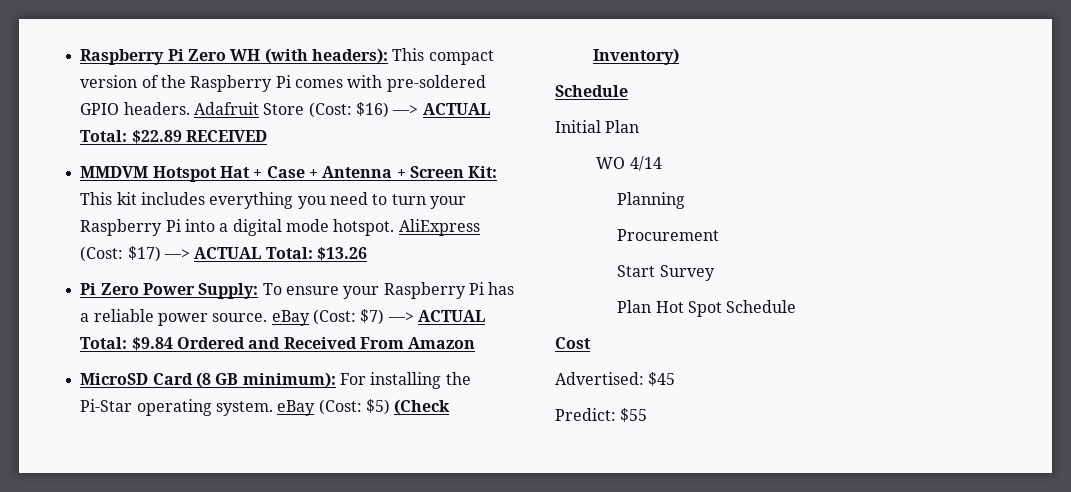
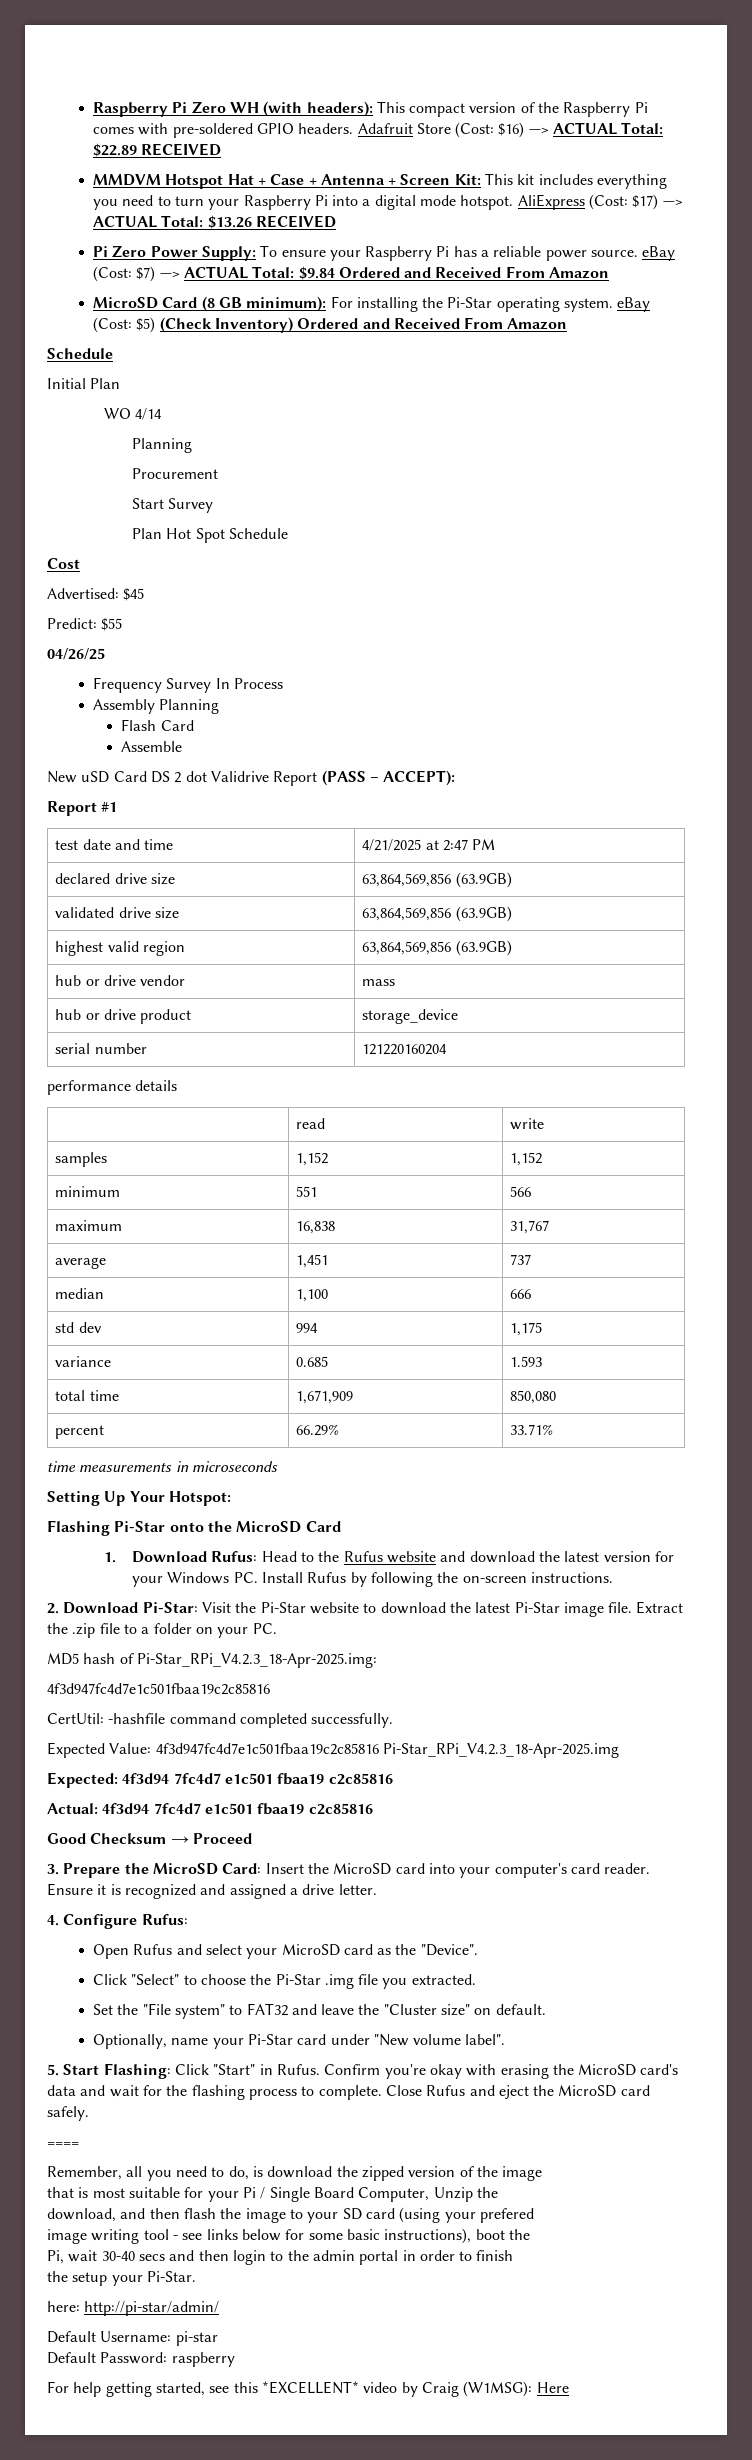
(367, 254) none -> [255,215,336,228] RECEIVED
(680, 56) none -> [297,317,568,330] Ordered and Received From Amazon
(648, 415) none -> [47,648,105,660] [92,677,283,693] [92,699,220,714] [121,719,194,731] [121,741,183,752] [47,770,456,786] [47,801,118,816] [55,839,174,850] [362,839,496,851] [55,873,175,885] [362,872,512,888] [55,907,179,919] [362,906,512,922] [55,941,185,956] [362,940,512,956] [55,975,186,986] [362,979,396,986] [55,1009,192,1024] [362,1009,459,1024] [55,1043,147,1054] [362,1044,448,1055] [47,1080,178,1095] [296,1118,326,1129] [510,1118,545,1130] [55,1152,108,1167] [296,1152,329,1166] [510,1152,543,1166] [55,1186,121,1197] [296,1186,318,1197] [510,1186,532,1197] [55,1220,123,1231] [296,1221,336,1234] [510,1220,550,1234] [55,1257,107,1269] [296,1254,329,1268] [510,1254,532,1265] [55,1288,105,1299] [296,1289,329,1302] [510,1289,532,1299] [55,1322,102,1333] [296,1323,319,1333] [510,1322,543,1336] [55,1356,112,1367] [296,1356,329,1367] [510,1356,543,1367] [55,1390,119,1401] [296,1390,354,1404] [510,1390,557,1404] [55,1425,105,1439] [296,1424,340,1436] [510,1424,554,1435] [47,1461,278,1472] [47,1491,231,1506] [47,1520,341,1536] [103,1551,674,1563] [131,1572,613,1587] [47,1601,684,1617] [47,1623,277,1638] [47,1653,377,1668] [47,1683,270,1695] [47,1713,394,1728] [47,1742,619,1758] [47,1772,393,1788] [47,1803,373,1815] [47,1833,252,1844] [47,1863,651,1878] [47,1883,377,1899] [47,1914,188,1929] [92,1944,478,1959] [92,1974,476,1989] [92,2003,546,2019] [92,2034,506,2049] [47,2063,679,2079] [47,2085,650,2100] [47,2106,89,2121] [47,2142,79,2147] [47,2166,543,2181] [47,2187,498,2202] [47,2207,534,2223] [47,2228,530,2244] [47,2250,514,2265] [47,2271,196,2286] [47,2301,220,2316] [47,2331,218,2346] [47,2352,235,2367] [47,2381,569,2397] // 04/26/25 // Frequency Survey In Process // Assembly Planning // Flash Card // Assemble // New uSD Card DS 2 dot Validrive Report (PASS – ACCEPT): // Report #1 // test date and time | 4/21/2025 at 2:47 PM // declared drive size | 63,864,569,856 (63.9GB) // validated drive size | 63,864,569,856 (63.9GB) // highest valid region | 63,864,569,856 (63.9GB) // hub or drive vendor | mass // hub or drive product | storage_device // serial number | 121220160204 // performance details // | read | write // samples | 1,152 | 1,152 // minimum | 551 | 566 // maximum | 16,838 | 31,767 // average | 1,451 | 737 // median | 1,100 | 666 // std dev | 994 | 1,175 // variance | 0.685 | 1.593 // total time | 1,671,909 | 850,080 // percent | 66.29% | 33.71% // time measurements in microseconds // Setting Up Your Hotspot: // Flashing Pi-Star onto the MicroSD Card // 1. Download Rufus: Head to the Rufus website and download the latest version for your Windows PC. Install Rufus by following the on-screen instructions. // 2. Download Pi-Star: Visit the Pi-Star website to download the latest Pi-Star image file. Extract the .zip file to a folder on your PC. // MD5 hash of Pi-Star_RPi_V4.2.3_18-Apr-2025.img: // 4f3d947fc4d7e1c501fbaa19c2c85816 // CertUtil: -hashfile command completed successfully. // Expected Value: 4f3d947fc4d7e1c501fbaa19c2c85816 Pi-Star_RPi_V4.2.3_18-Apr-2025.img // Expected: 4f3d94 7fc4d7 e1c501 fbaa19 c2c85816 // Actual: 4f3d94 7fc4d7 e1c501 fbaa19 c2c85816 // Good Checksum → Proceed // 3. Prepare the MicroSD Card: Insert the MicroSD card into your computer's card reader. Ensure it is recognized and assigned a drive letter. // 4. Configure Rufus: // Open Rufus and select your MicroSD card as the "Device". // Click "Select" to choose the Pi-Star .img file you extracted. // Set the "File system" to FAT32 and leave the "Cluster size" on default. // Optionally, name your Pi-Star card under "New volume label". // 5. Start Flashing: Click "Start" in Rufus. Confirm you're okay with erasing the MicroSD card's data and wait for the flashing process to complete. Close Rufus and eject the MicroSD card safely. // ==== // Remember, all you need to do, is download the zipped version of the image // that is most suitable for your Pi / Single Board Computer, Unzip the // download, and then flash the image to your SD card (using your prefered // image writing tool - see links below for some basic instructions), boot the // Pi, wait 30-40 secs and then login to the admin portal in order to finish // the setup your Pi-Star. // here: http://pi-star/admin/ // Default Username: pi-star // Default Password: raspberry // For help getting started, see this *EXCELLENT* video by Craig (W1MSG): Here

